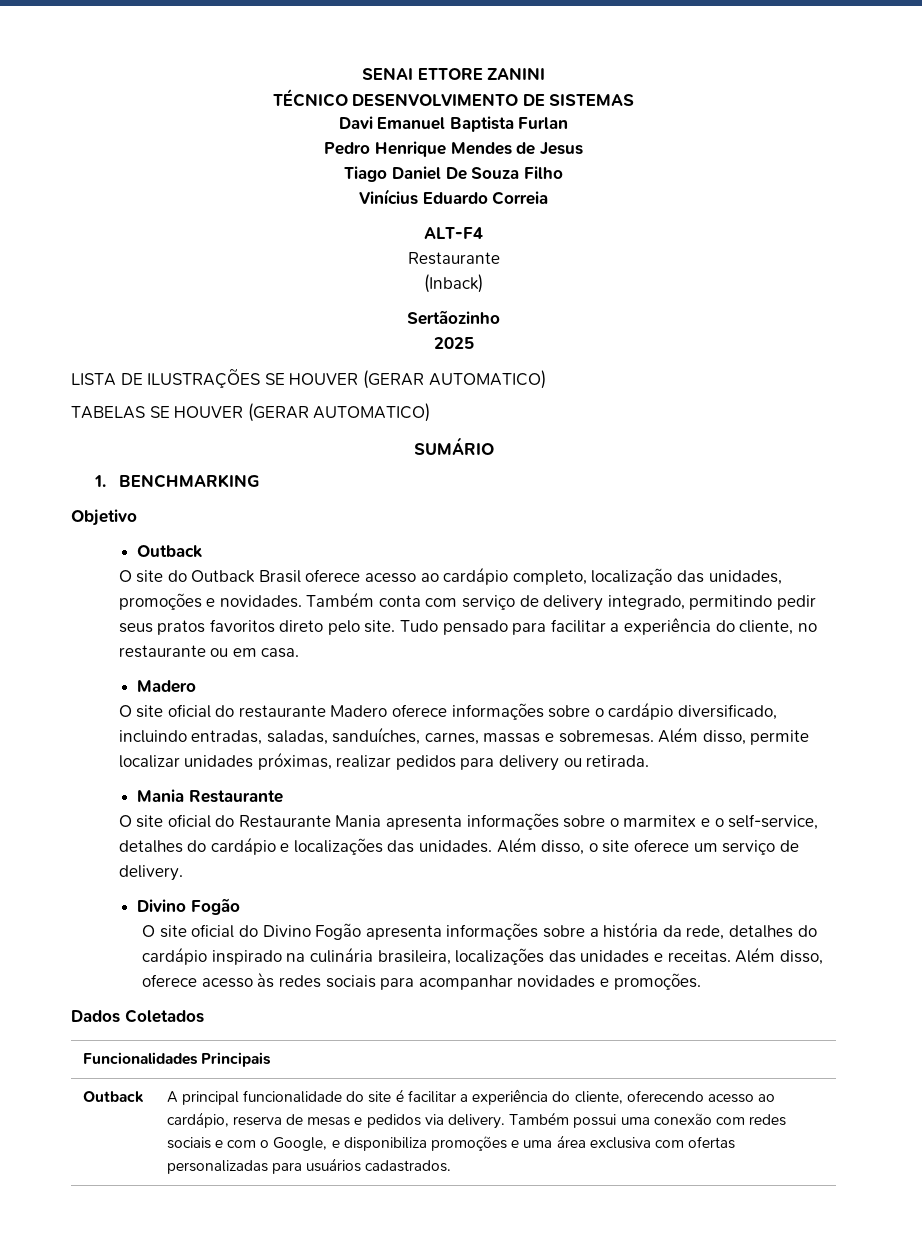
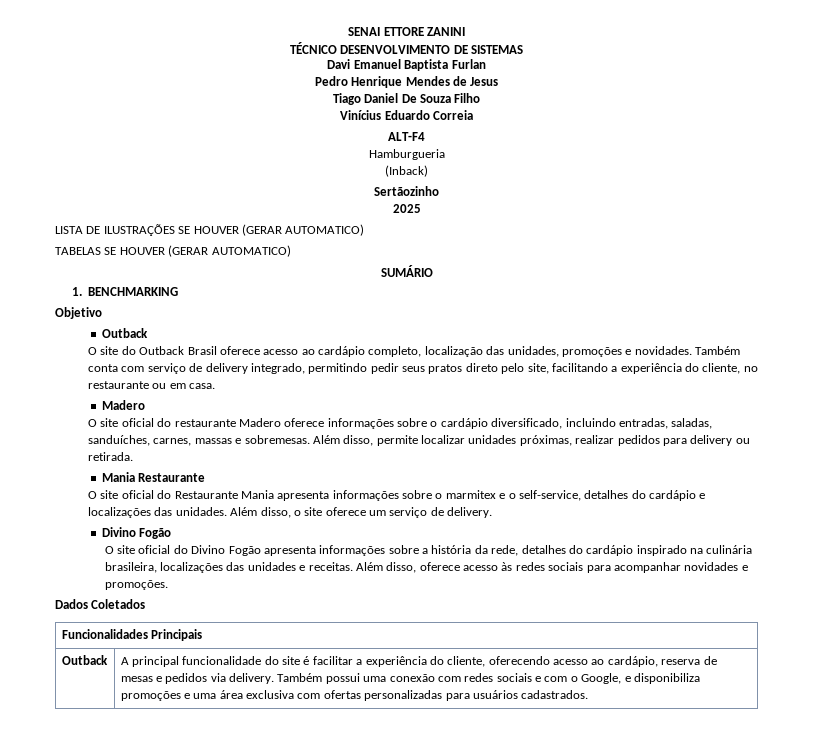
[407,252,500,265] Restaurante -> [368,149,445,160] Hamburgueria
[209,619,275,633] favoritos -> (463, 369) none
[364,619,606,635] site. Tudo pensado para facilitar -> [527,363,608,374] site, facilitando

